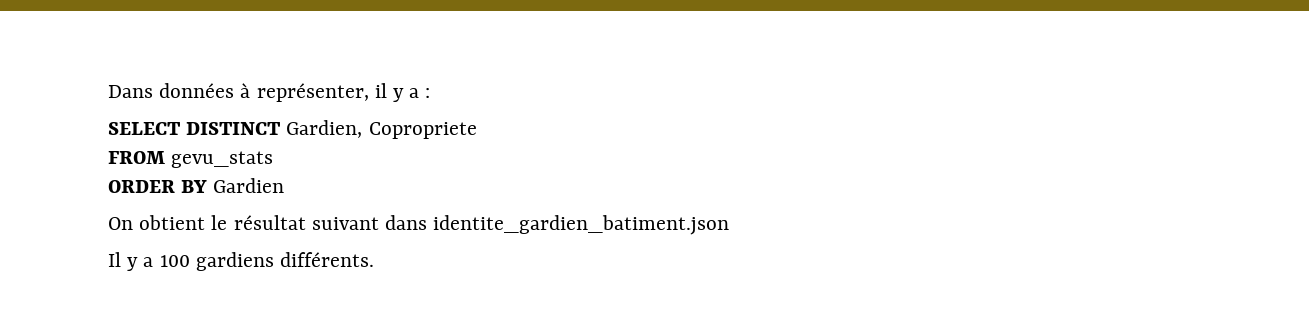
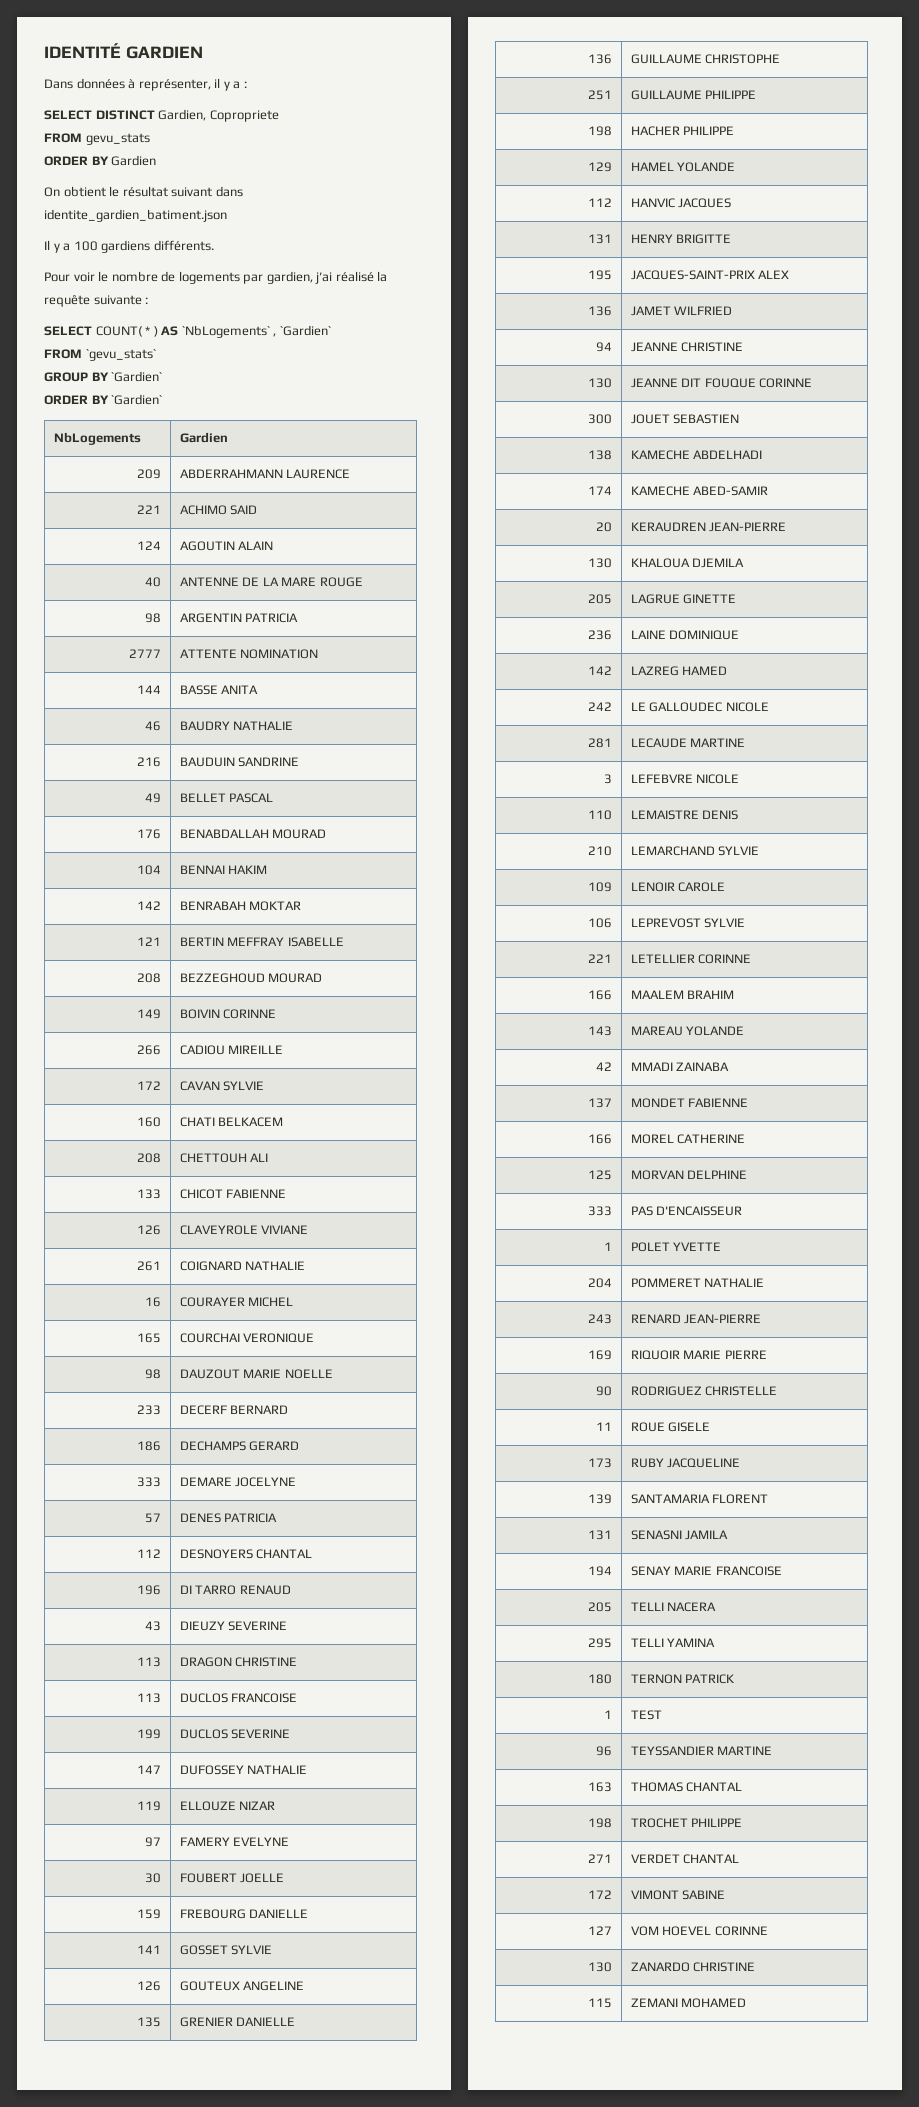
(108, 91) none -> [44,43,203,59] IDENTITÉ GARDIEN //
(375, 259) none -> [44,271,388,284] [44,295,149,307] [44,325,331,338] [44,349,156,361] [44,371,163,382] [44,394,163,405] [53,432,141,445] [179,432,228,443] [137,469,162,479] [179,469,351,479] [137,505,162,514] [179,505,258,515] [137,541,162,550] [179,541,274,551] [145,577,162,587] [179,577,363,587] [145,613,162,623] [179,613,299,623] [129,649,162,658] [179,649,319,659] [137,685,162,694] [179,685,259,695] [145,721,162,731] [179,721,294,731] [137,757,162,767] [179,757,300,767] [145,793,162,803] [179,793,274,803] [137,829,162,839] [179,829,327,839] [137,865,162,875] [179,865,268,874] [137,901,162,910] [179,901,302,911] [137,937,162,946] [179,937,344,947] [137,973,162,983] [179,973,323,983] [137,1009,162,1019] [179,1009,277,1019] [137,1045,162,1055] [179,1045,284,1055] [137,1081,162,1090] [179,1081,265,1091] [137,1117,162,1127] [179,1117,284,1127] [137,1153,162,1163] [179,1153,269,1163] [137,1189,162,1199] [179,1189,287,1199] [137,1225,162,1235] [179,1225,309,1235] [137,1261,162,1271] [179,1261,306,1271] [145,1297,162,1307] [179,1297,294,1307] [137,1333,162,1343] [179,1333,315,1343] [145,1369,162,1379] [179,1369,333,1379] [137,1405,162,1415] [179,1405,289,1415] [137,1441,162,1451] [179,1441,300,1451] [137,1477,162,1487] [179,1477,297,1487] [145,1513,162,1523] [179,1513,278,1523] [137,1549,162,1558] [179,1549,313,1559] [137,1585,162,1595] [179,1585,291,1595] [145,1621,162,1631] [179,1621,288,1631] [137,1657,162,1667] [179,1657,298,1667] [137,1693,162,1703] [179,1693,298,1703] [137,1729,162,1739] [179,1729,291,1739] [137,1765,162,1774] [179,1765,308,1775] [137,1801,162,1811] [179,1801,276,1811] [145,1837,162,1847] [179,1837,290,1846] [145,1873,162,1883] [179,1873,285,1883] [137,1909,162,1919] [179,1909,309,1919] [137,1945,162,1954] [179,1945,273,1955] [137,1981,162,1991] [179,1981,305,1991] [137,2017,162,2027] [179,2017,296,2027] [588,54,613,64] [630,54,781,64] [588,90,613,100] [630,90,757,100] [588,126,613,136] [630,126,735,136] [588,162,613,172] [630,162,736,172] [588,198,613,207] [630,198,732,208] [588,234,613,244] [630,234,732,244] [588,270,613,280] [630,270,790,280] [588,306,613,316] [630,306,733,316] [596,342,613,352] [630,342,744,352] [588,378,613,388] [630,378,813,388] [588,414,613,424] [630,414,740,424] [588,450,613,460] [630,450,763,460] [588,486,613,495] [630,486,769,496] [596,522,613,532] [630,522,787,532] [588,558,613,568] [630,558,745,568] [588,594,613,604] [630,594,737,604] [588,630,613,640] [630,630,740,640] [588,666,613,675] [630,666,728,676] [588,702,613,711] [630,702,769,712] [588,738,613,748] [630,738,746,748] [604,774,613,784] [630,774,740,784] [588,810,613,820] [630,810,739,820] [588,846,613,856] [630,846,760,856] [588,882,613,892] [630,882,726,892] [588,918,613,928] [630,918,746,928] [588,954,613,963] [630,954,752,964] [588,990,613,1000] [630,990,735,999] [588,1026,613,1036] [630,1026,745,1036] [596,1062,613,1071] [630,1062,730,1071] [588,1098,613,1108] [630,1098,749,1108] [588,1134,613,1144] [630,1134,746,1144] [588,1170,613,1180] [630,1170,748,1180] [588,1206,613,1216] [630,1206,743,1216] [604,1242,613,1251] [630,1242,722,1252] [588,1278,613,1288] [630,1278,765,1288] [588,1314,613,1324] [630,1314,762,1324] [588,1350,613,1360] [630,1350,767,1360] [596,1386,613,1396] [630,1386,778,1396] [596,1422,613,1431] [630,1422,711,1432] [588,1458,613,1468] [630,1458,741,1468] [588,1494,613,1504] [630,1494,769,1504] [588,1530,613,1540] [630,1530,729,1540] [588,1566,613,1576] [630,1566,782,1576] [588,1602,613,1612] [630,1602,717,1612] [588,1638,613,1648] [630,1638,716,1647] [588,1674,613,1684] [630,1674,736,1684] [604,1710,613,1719] [630,1710,662,1720] [596,1746,613,1756] [630,1746,773,1756] [588,1782,613,1792] [630,1782,743,1792] [588,1818,613,1828] [630,1818,743,1828] [588,1854,613,1863] [630,1854,740,1864] [588,1890,613,1899] [630,1890,726,1900] [588,1926,613,1935] [630,1926,768,1936] [588,1962,613,1972] [630,1962,756,1972] [588,1998,613,2008] [630,1998,747,2008] // Pour voir le nombre de logements par gardien, j’ai réalisé la requête suivante : // SELECT COUNT( * ) AS `NbLogements` , `Gardien` // FROM `gevu_stats` // GROUP BY `Gardien` // ORDER BY `Gardien` // NbLogements | Gardien // 209 | ABDERRAHMANN LAURENCE // 221 | ACHIMO SAID // 124 | AGOUTIN ALAIN // 40 | ANTENNE DE LA MARE ROUGE // 98 | ARGENTIN PATRICIA // 2777 | ATTENTE NOMINATION // 144 | BASSE ANITA // 46 | BAUDRY NATHALIE // 216 | BAUDUIN SANDRINE // 49 | BELLET PASCAL // 176 | BENABDALLAH MOURAD // 104 | BENNAI HAKIM // 142 | BENRABAH MOKTAR // 121 | BERTIN MEFFRAY ISABELLE // 208 | BEZZEGHOUD MOURAD // 149 | BOIVIN CORINNE // 266 | CADIOU MIREILLE // 172 | CAVAN SYLVIE // 160 | CHATI BELKACEM // 208 | CHETTOUH ALI // 133 | CHICOT FABIENNE // 126 | CLAVEYROLE VIVIANE // 261 | COIGNARD NATHALIE // 16 | COURAYER MICHEL // 165 | COURCHAI VERONIQUE // 98 | DAUZOUT MARIE NOELLE // 233 | DECERF BERNARD // 186 | DECHAMPS GERARD // 333 | DEMARE JOCELYNE // 57 | DENES PATRICIA // 112 | DESNOYERS CHANTAL // 196 | DI TARRO RENAUD // 43 | DIEUZY SEVERINE // 113 | DRAGON CHRISTINE // 113 | DUCLOS FRANCOISE // 199 | DUCLOS SEVERINE // 147 | DUFOSSEY NATHALIE // 119 | ELLOUZE NIZAR // 97 | FAMERY EVELYNE // 30 | FOUBERT JOELLE // 159 | FREBOURG DANIELLE // 141 | GOSSET SYLVIE // 126 | GOUTEUX ANGELINE // 135 | GRENIER DANIELLE // 136 | GUILLAUME CHRISTOPHE // 251 | GUILLAUME PHILIPPE // 198 | HACHER PHILIPPE // 129 | HAMEL YOLANDE // 112 | HANVIC JACQUES // 131 | HENRY BRIGITTE // 195 | JACQUES-SAINT-PRIX ALEX // 136 | JAMET WILFRIED // 94 | JEANNE CHRISTINE // 130 | JEANNE DIT FOUQUE CORINNE // 300 | JOUET SEBASTIEN // 138 | KAMECHE ABDELHADI // 174 | KAMECHE ABED-SAMIR // 20 | KERAUDREN JEAN-PIERRE // 130 | KHALOUA DJEMILA // 205 | LAGRUE GINETTE // 236 | LAINE DOMINIQUE // 142 | LAZREG HAMED // 242 | LE GALLOUDEC NICOLE // 281 | LECAUDE MARTINE // 3 | LEFEBVRE NICOLE // 110 | LEMAISTRE DENIS // 210 | LEMARCHAND SYLVIE // 109 | LENOIR CAROLE // 106 | LEPREVOST SYLVIE // 221 | LETELLIER CORINNE // 166 | MAALEM BRAHIM // 143 | MAREAU YOLANDE // 42 | MMADI ZAINABA // 137 | MONDET FABIENNE // 166 | MOREL CATHERINE // 125 | MORVAN DELPHINE // 333 | PAS D'ENCAISSEUR // 1 | POLET YVETTE // 204 | POMMERET NATHALIE // 243 | RENARD JEAN-PIERRE // 169 | RIQUOIR MARIE PIERRE // 90 | RODRIGUEZ CHRISTELLE // 11 | ROUE GISELE // 173 | RUBY JACQUELINE // 139 | SANTAMARIA FLORENT // 131 | SENASNI JAMILA // 194 | SENAY MARIE FRANCOISE // 205 | TELLI NACERA // 295 | TELLI YAMINA // 180 | TERNON PATRICK // 1 | TEST // 96 | TEYSSANDIER MARTINE // 163 | THOMAS CHANTAL // 198 | TROCHET PHILIPPE // 271 | VERDET CHANTAL // 172 | VIMONT SABINE // 127 | VOM HOEVEL CORINNE // 130 | ZANARDO CHRISTINE // 115 | ZEMANI MOHAMED

